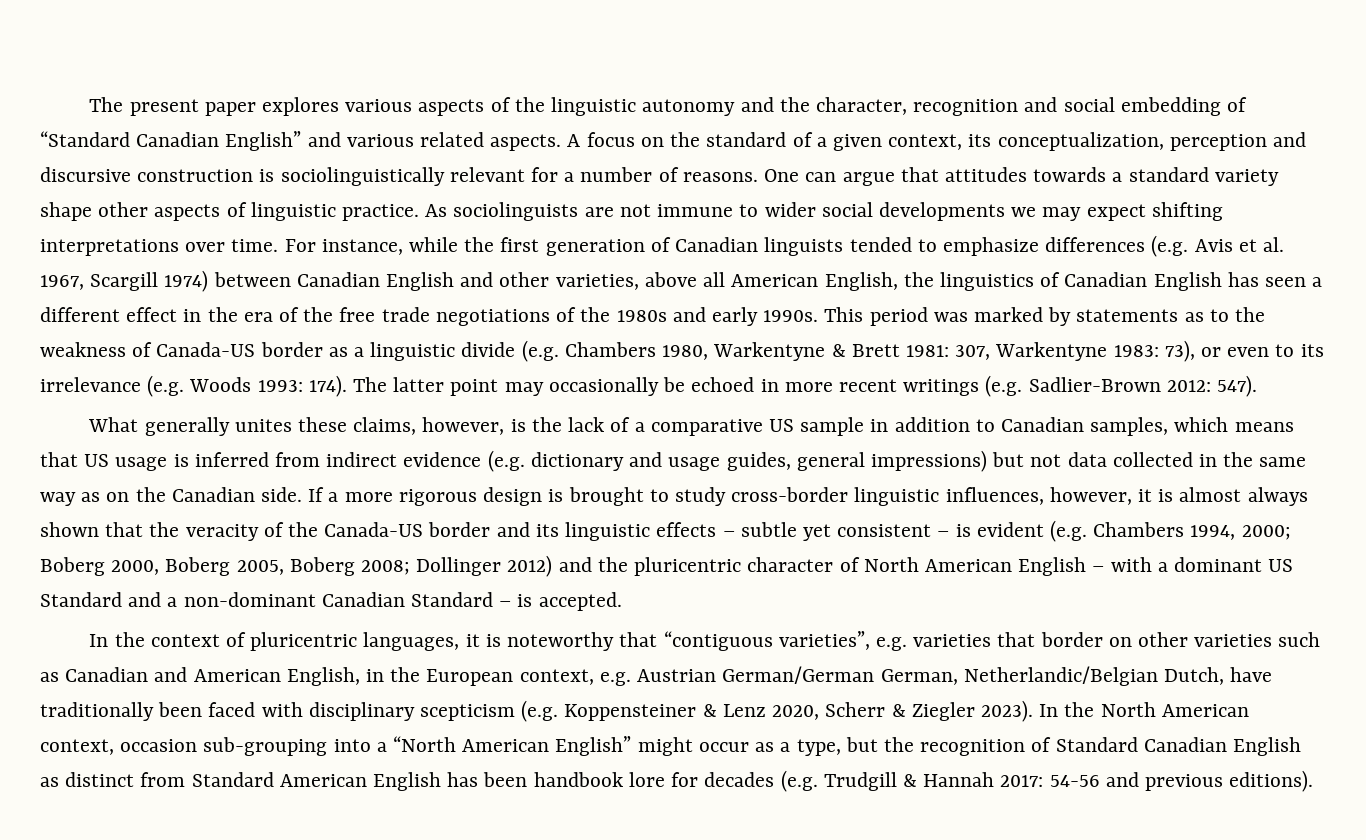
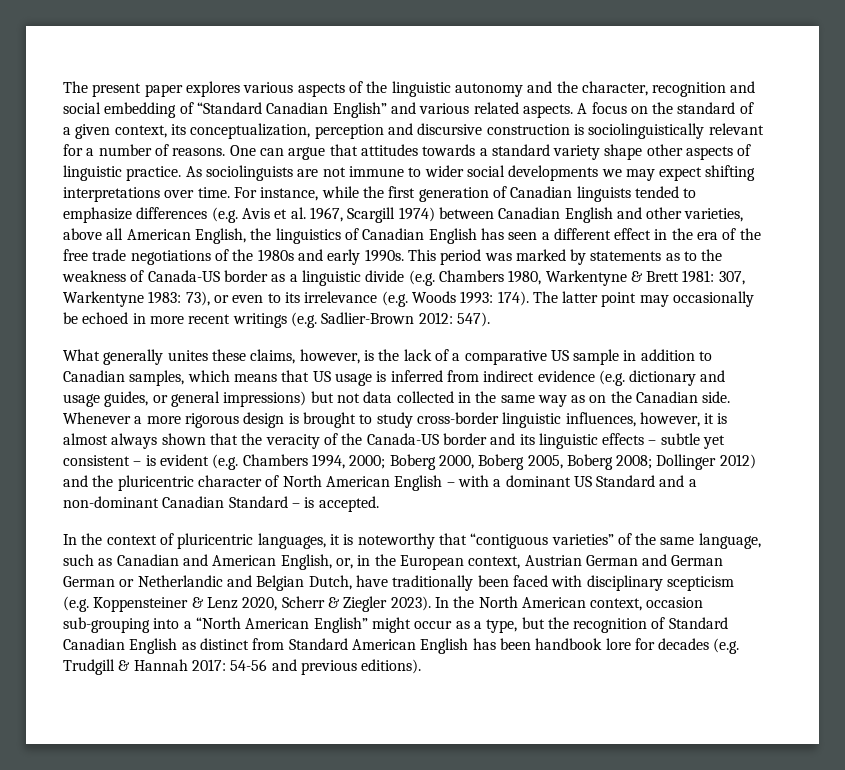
(791, 461) none -> [152,395,168,403] or
[308,487,325,502] If -> [63,412,131,424] Whenever
[778,631,1273,651] varieties”, e.g. varieties that border on other varieties -> [551,533,761,549] varieties” of the same language,
(360, 676) none -> [335,558,353,569] or,
[599,666,1158,686] e.g. Austrian German/German German, Netherlandic/Belgian -> [524,554,724,566] [63,575,305,591] Austrian German and German German or Netherlandic and Belgian

